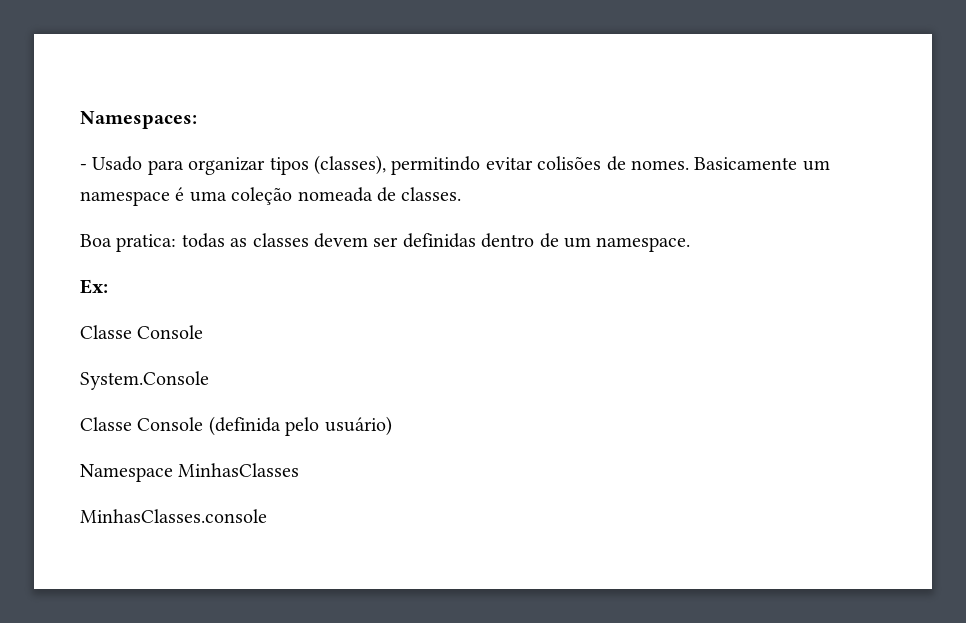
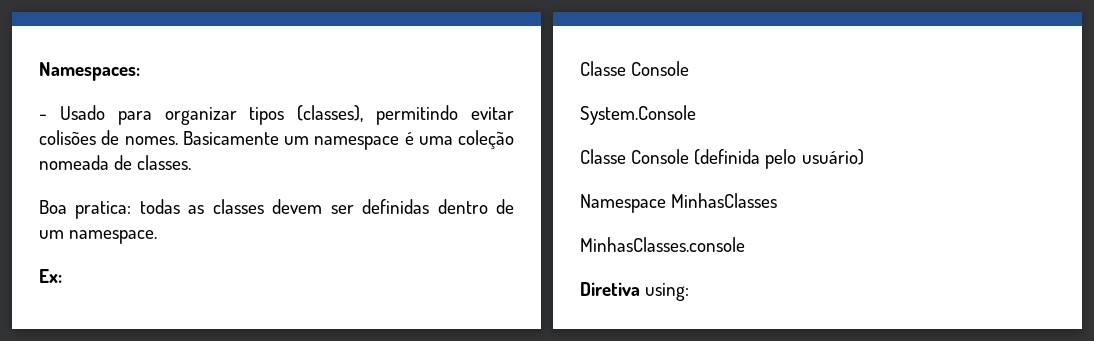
(267, 516) none -> [580,282,690,301] // Diretiva using:

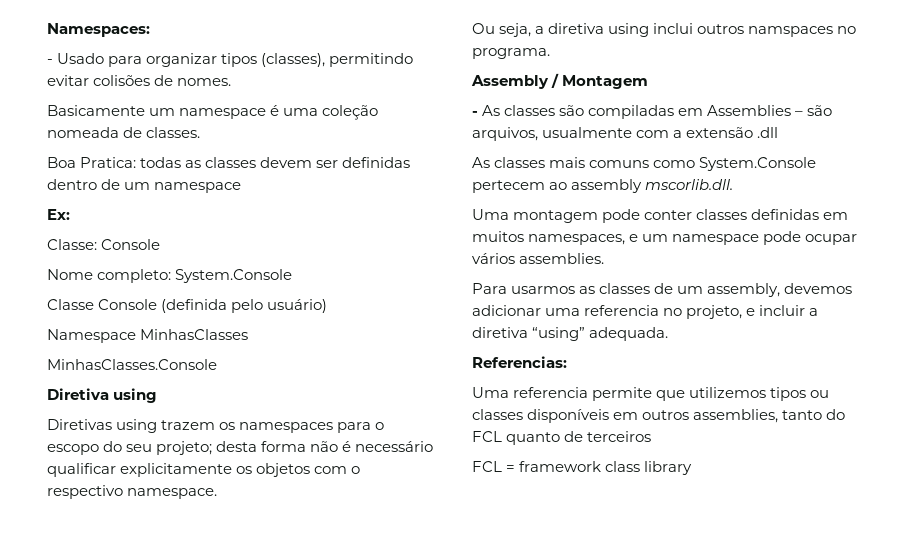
(178, 140) none -> (232, 82) //
[75,201,132,219] pratica: -> [80,157,137,168] Pratica:
[69,230,158,244] namespace. -> [154,182,242,193] namespace
[580,61,626,76] Classe -> [47,239,97,250] Classe:
(690, 68) none -> [47,269,172,283] Nome completo:
[580,237,745,252] MinhasClasses.console -> [47,359,217,370] MinhasClasses.Console
[645,283,690,301] using: -> [113,388,158,403] [47,419,385,433] [47,441,434,455] [47,463,361,477] [47,485,218,499] [472,23,857,37] [472,48,550,59] [471,73,649,89] [472,105,833,119] [472,127,779,141] [472,157,817,171] [472,179,734,193] [472,209,849,223] [472,231,858,245] [472,253,605,264] [472,283,853,297] [472,305,819,319] [472,327,669,341] [472,356,567,368] [472,387,830,401] [472,409,846,423] [472,431,652,445] [472,461,693,475] using // Diretivas using trazem os namespaces para o escopo do seu projeto; desta forma não é necessário qualificar explicitamente os objetos com o respectivo namespace. // Ou seja, a diretiva using inclui outros namspaces no programa. // Assembly / Montagem // - As classes são compiladas em Assemblies – são arquivos, usualmente com a extensão .dll // As classes mais comuns como System.Console pertecem ao assembly mscorlib.dll. // Uma montagem pode conter classes definidas em muitos namespaces, e um namespace pode ocupar vários assemblies. // Para usarmos as classes de um assembly, devemos adicionar uma referencia no projeto, e incluir a diretiva “using” adequada. // Referencias: // Uma referencia permite que utilizemos tipos ou classes disponíveis em outros assemblies, tanto do FCL quanto de terceiros // FCL = framework class library

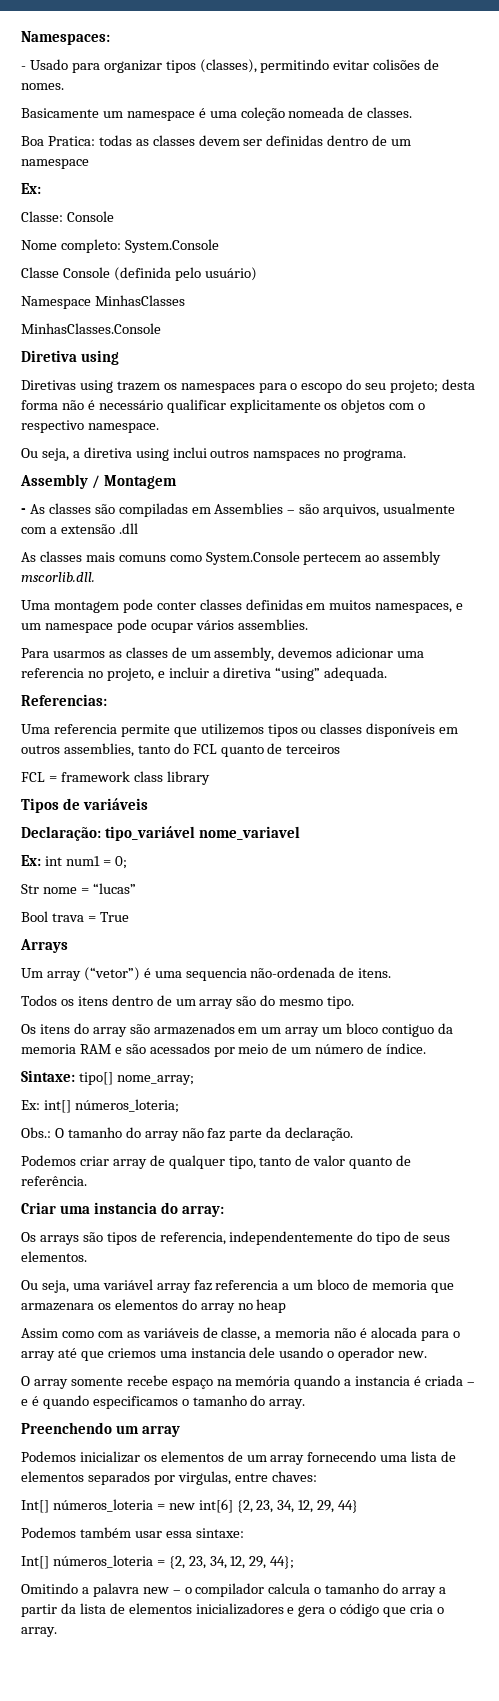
(693, 468) none -> [21,798,148,813] [21,826,300,841] [21,855,127,869] [21,883,136,894] [21,911,129,922] [20,939,68,953] [21,967,392,981] [21,995,355,1009] [21,1023,453,1037] [21,1043,427,1057] [21,1070,194,1085] [21,1099,179,1113] [21,1127,354,1141] [21,1155,412,1169] [21,1176,87,1186] [21,1202,224,1217] [21,1231,451,1245] [21,1251,87,1262] [21,1279,454,1293] [21,1299,287,1313] [21,1327,460,1341] [21,1347,428,1361] [21,1375,475,1389] [21,1395,306,1409] [21,1422,180,1437] [21,1451,457,1465] [21,1471,317,1485] [21,1499,359,1513] [21,1527,244,1538] [21,1555,295,1569] [21,1583,446,1597] [21,1603,444,1617] [21,1627,57,1637] // Tipos de variáveis // Declaração: tipo_variável nome_variavel // Ex: int num1 = 0; // Str nome = “lucas” // Bool trava = True // Arrays // Um array (“vetor”) é uma sequencia não-ordenada de itens. // Todos os itens dentro de um array são do mesmo tipo. // Os itens do array são armazenados em um array um bloco contiguo da memoria RAM e são acessados por meio de um número de índice. // Sintaxe: tipo[] nome_array; // Ex: int[] números_loteria; // Obs.: O tamanho do array não faz parte da declaração. // Podemos criar array de qualquer tipo, tanto de valor quanto de referência. // Criar uma instancia do array: // Os arrays são tipos de referencia, independentemente do tipo de seus elementos. // Ou seja, uma variável array faz referencia a um bloco de memoria que armazenara os elementos do array no heap // Assim como com as variáveis de classe, a memoria não é alocada para o array até que criemos uma instancia dele usando o operador new. // O array somente recebe espaço na memória quando a instancia é criada – e é quando especificamos o tamanho do array. // Preenchendo um array // Podemos inicializar os elementos de um array fornecendo uma lista de elementos separados por virgulas, entre chaves: // Int[] números_loteria = new int[6] {2, 23, 34, 12, 29, 44} // Podemos também usar essa sintaxe: // Int[] números_loteria = {2, 23, 34, 12, 29, 44}; // Omitindo a palavra new – o compilador calcula o tamanho do array a partir da lista de elementos inicializadores e gera o código que cria o array.

